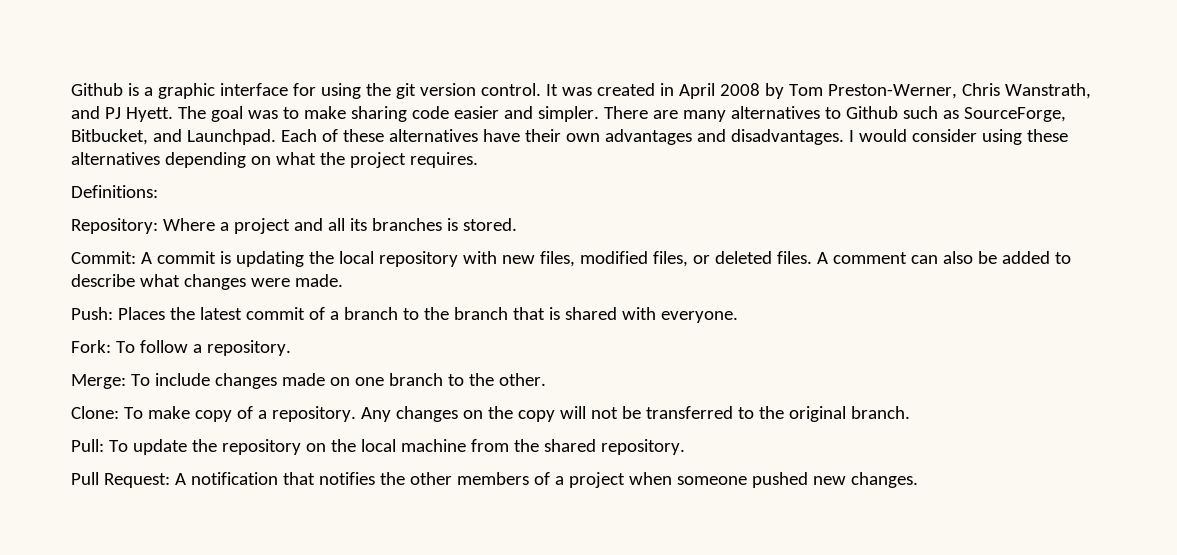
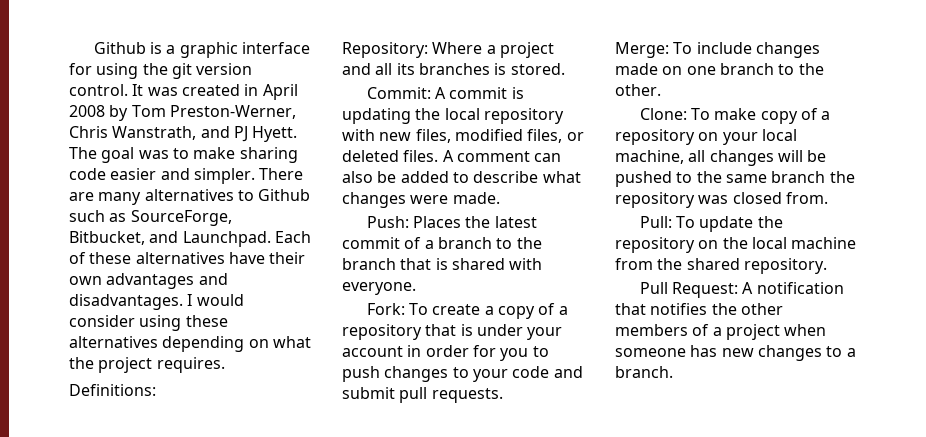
[139,340,291,356] follow a repository. -> [432,303,568,319] [342,324,563,340] [342,345,549,361] [342,366,583,382] [342,387,503,403] create a copy of a repository that is under your account in order for you to push changes to your code and submit pull requests.
[271,406,910,422] repository. Any changes on the copy will not be transferred to the original branch. -> [615,129,797,145] [615,150,827,166] [615,171,855,187] [615,192,828,208] repository on your local machine, all changes will be pushed to the same branch the repository was closed from.
[751,472,918,488] pushed new changes. -> [690,345,856,361] [615,366,673,378] has new changes to a branch.

